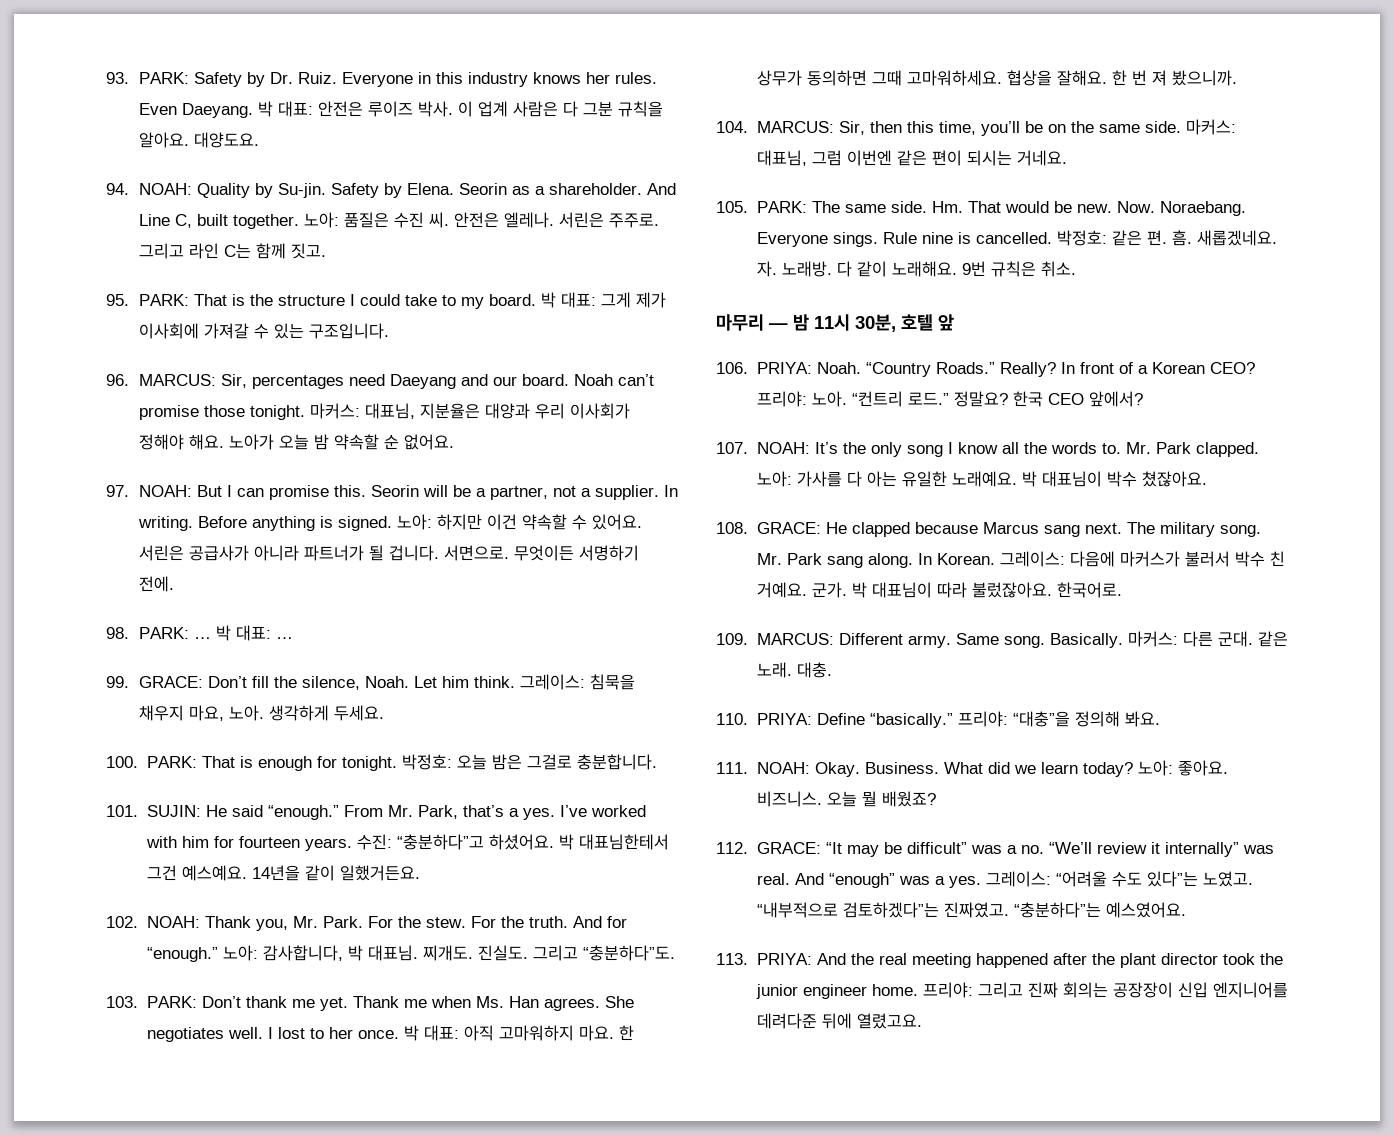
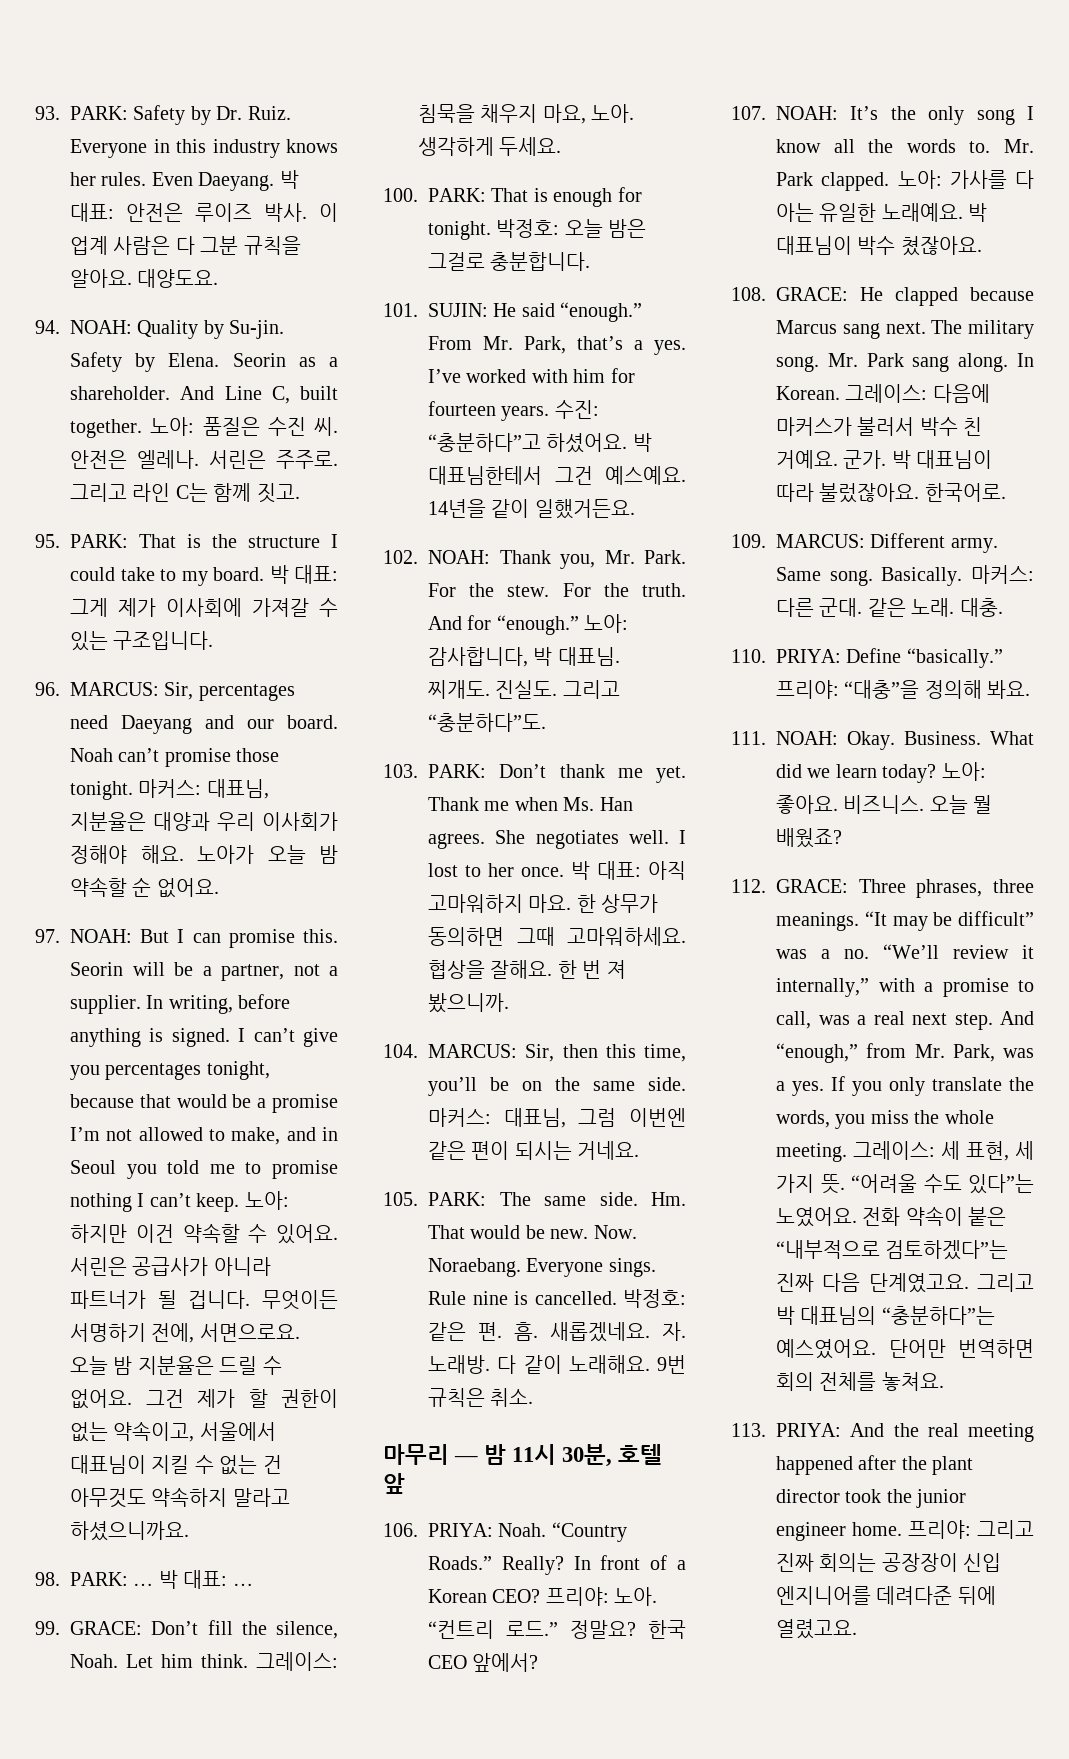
[137,516,247,531] writing. Before -> [168,994,291,1014] writing, before
(392, 523) none -> [238,1028,338,1047] [70,1061,270,1080] [70,1094,339,1113] [70,1127,339,1145] [70,1160,338,1179] [70,1193,240,1212] I can’t give you percentages tonight, because that would be a promise I’m not allowed to make, and in Seoul you told me to promise nothing I can’t keep.
[443,545,509,561] 서면으로. -> (251, 1299) none
[138,576,174,592] 전에. -> [151,1323,300,1343] [70,1356,282,1375] [70,1389,338,1409] [70,1421,276,1442] [70,1455,282,1475] [70,1487,290,1508] [70,1521,189,1541] 전에, 서면으로요. 오늘 밤 지분율은 드릴 수 없어요. 그건 제가 할 권한이 없는 약속이고, 서울에서 대표님이 지킬 수 없는 건 아무것도 약속하지 말라고 하셨으니까요.
(821, 848) none -> [858,879,1034,898] [776,912,859,931] Three phrases, three meanings.
[1164,842,1274,857] [756,871,1253,888] [756,902,1186,918] internally” was real. And “enough” was a yes. 그레이스: “어려울 수도 있다”는 노였고. “내부적으로 검토하겠다”는 진짜였고. “충분하다”는 예스였어요. -> [776,978,1034,997] [776,1011,1034,1030] [776,1043,1034,1063] [776,1076,1034,1096] [776,1110,994,1129] [776,1141,1034,1162] [776,1174,1034,1194] [776,1206,1007,1227] [776,1240,1009,1260] [776,1273,1034,1293] [776,1306,995,1325] [776,1339,1034,1359] [776,1372,944,1391] internally,” with a promise to call, was a real next step. And “enough,” from Mr. Park, was a yes. If you only translate the words, you miss the whole meeting. 그레이스: 세 표현, 세 가지 뜻. “어려울 수도 있다”는 노였어요. 전화 약속이 붙은 “내부적으로 검토하겠다”는 진짜 다음 단계였고요. 그리고 박 대표님의 “충분하다”는 예스였어요. 단어만 번역하면 회의 전체를 놓쳐요.

